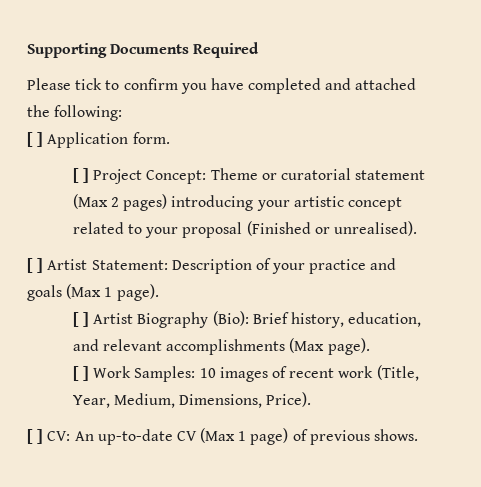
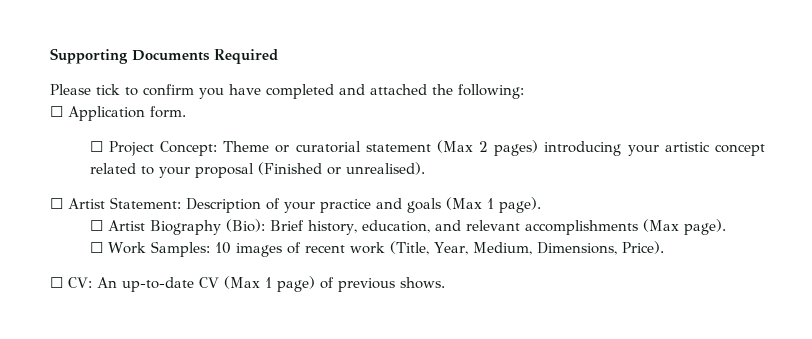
[27,132,44,147] [ ] -> [50,106,63,117] ☐
[72,168,90,183] [ ] -> [89,141,103,152] ☐
[27,258,44,273] [ ] -> [50,198,63,209] ☐
[72,312,90,327] [ ] -> [89,220,103,231] ☐
[72,366,90,381] [ ] -> [89,242,103,253] ☐
[27,429,44,444] [ ] -> [50,277,63,288] ☐

